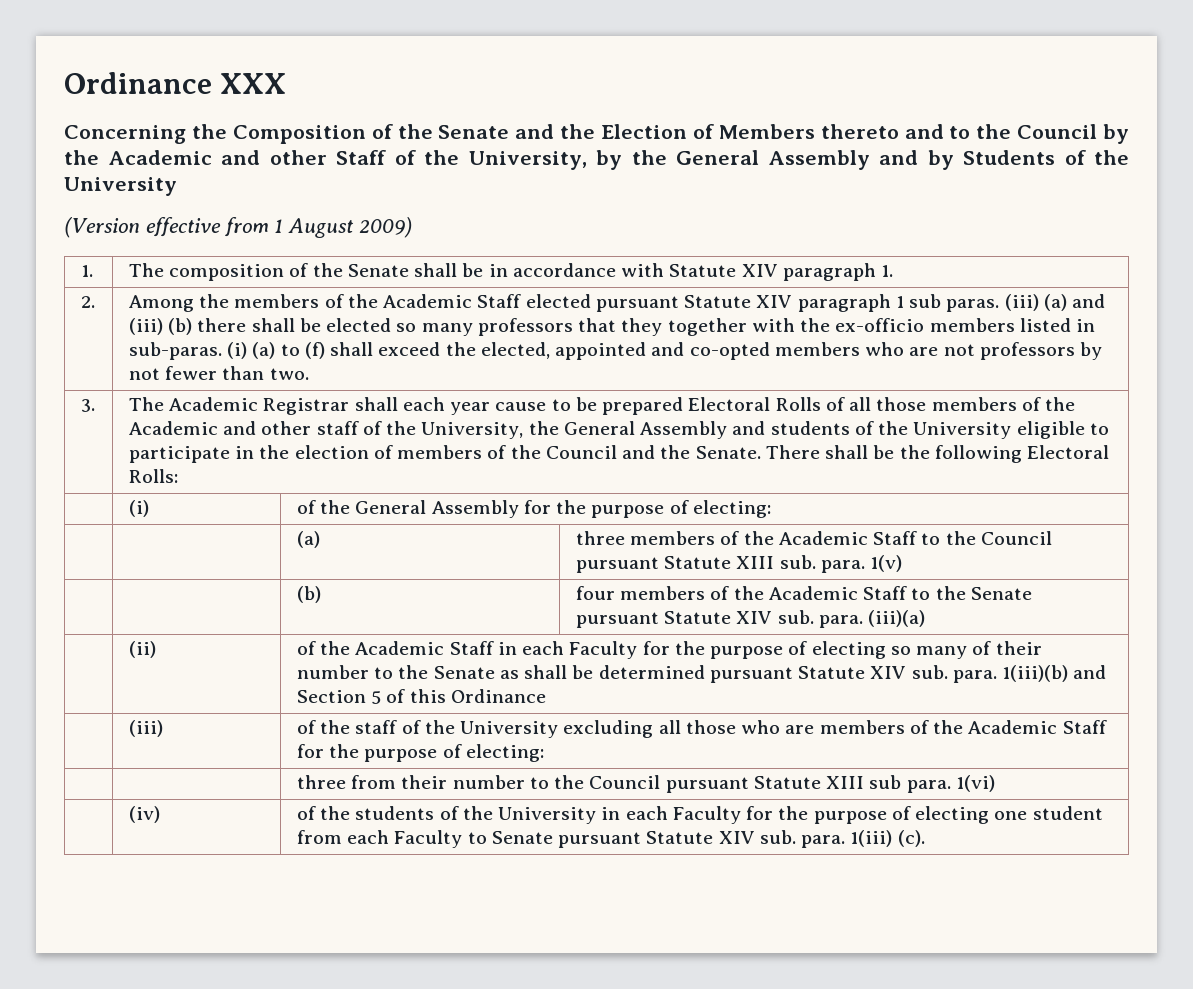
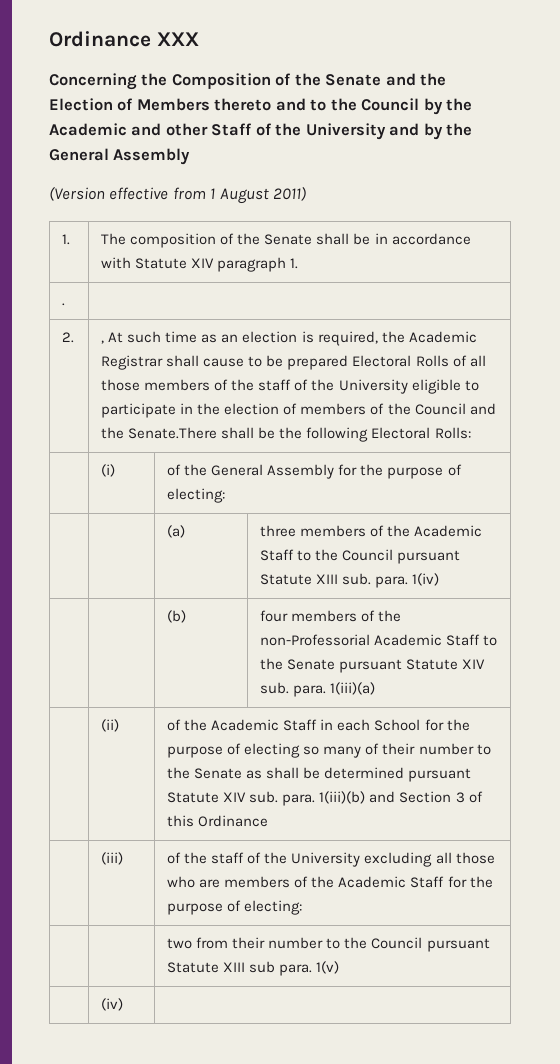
[468,151,587,170] University, -> [305,123,420,140] University and
[879,150,1129,170] [64,177,177,196] and by Students of the University -> (191, 156) none
[359,217,413,238] 2009) -> [273,186,307,201] 2011)
(894, 271) none -> [62,303,66,306] // . |
[128,294,1106,312] [128,318,1096,336] [128,342,1103,360] [128,366,309,380] [80,399,95,412] [128,397,164,411] Among the members of the Academic Staff elected pursuant Statute XIV paragraph 1 sub paras. (iii) (a) and (iii) (b) there shall be elected so many professors that they together with the ex-officio members listed in sub-paras. (i) (a) to (f) shall exceed the elected, appointed and co-opted members who are not professors by not fewer than two. // 3. | The -> [101,331,405,346] , At such time as an election is required, the
[402,397,491,415] each year -> (200, 361) none
[128,421,850,439] Academic and other staff of the University, the General Assembly and students -> [258,379,292,391] staff
[695,445,820,459] Senate. There -> [128,427,218,439] Senate.There
[870,555,903,572] 1(v) -> [412,573,440,586] 1(iv)
(764, 593) none -> [260,634,371,646] non-Professorial
[868,610,926,627] (iii)(a) -> [330,682,376,695] 1(iii)(a)
[569,641,638,659] Faculty -> [374,719,421,731] School
[370,691,381,704] 5 -> [455,792,465,803] 3
[296,775,346,789] three -> [167,938,193,949] two
[955,775,995,792] 1(vi) -> [316,961,340,974] 1(v)
[296,806,1103,824] [296,830,925,848] of the students of the University in each Faculty for the purpose of electing one student from each Faculty to Senate pursuant Statute XIV sub. para. 1(iii) (c). -> (124, 1004) none

